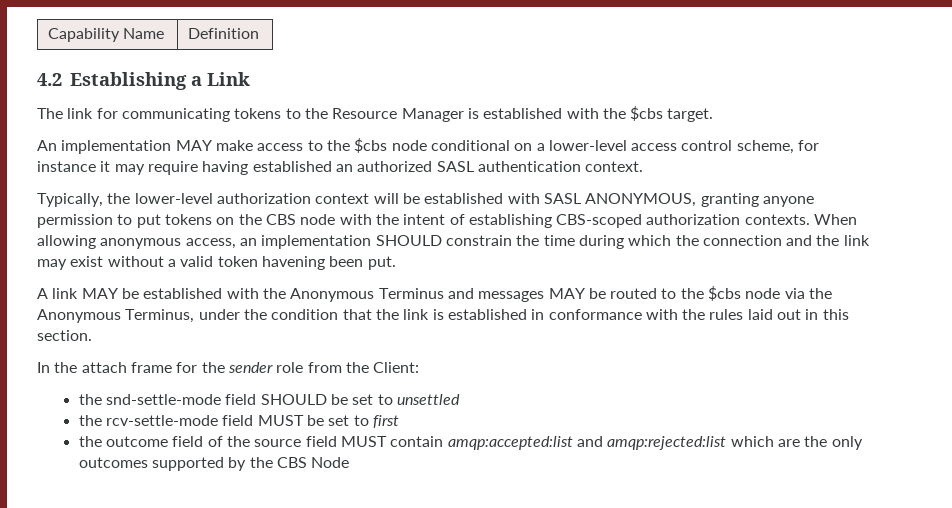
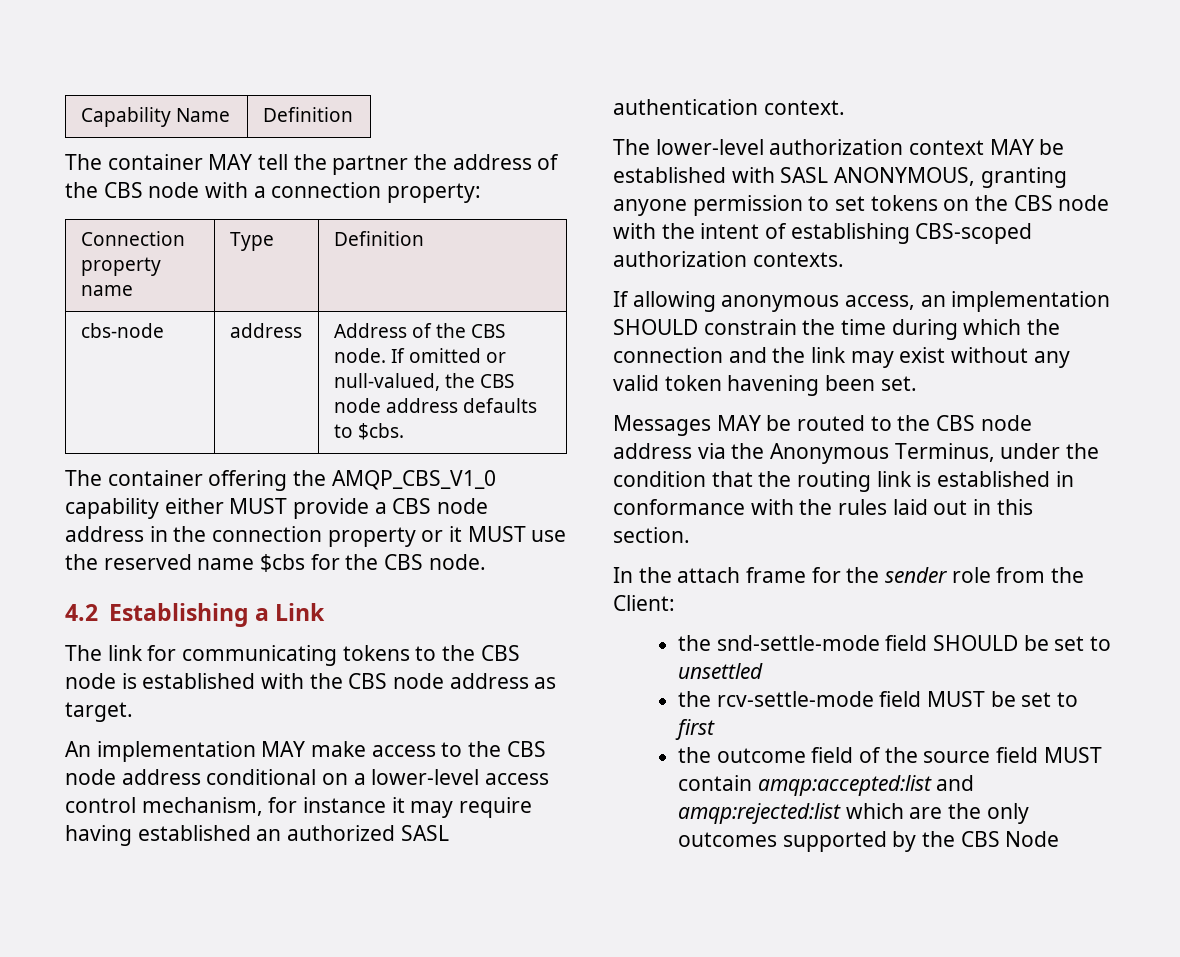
(260, 33) none -> [65,154,560,175] [65,182,482,203] [80,231,185,246] [80,257,161,276] [80,285,133,296] [229,232,274,251] [333,231,424,246] [80,323,164,338] [229,323,302,338] [333,323,505,338] [333,348,506,363] [333,373,514,391] [333,398,537,413] [333,423,404,440] [65,470,496,491] [65,498,489,519] [65,526,567,547] [65,554,486,572] // The container MAY tell the partner the address of the CBS node with a connection property: // Connection property name | Type | Definition // cbs-node | address | Address of the CBS node. If omitted or null-valued, the CBS node address defaults to $cbs. // The container offering the AMQP_CBS_V1_0 capability either MUST provide a CBS node address in the connection property or it MUST use the reserved name $cbs for the CBS node.
[332,108,464,122] Resource Manager -> [480,645,520,661] [65,673,116,689] CBS node
[630,106,664,121] $cbs -> [348,673,557,689] CBS node address as
[354,138,427,153] $cbs node -> [506,741,546,757] [65,769,201,785] CBS node address
[736,140,794,154] scheme, -> [141,797,263,816] mechanism,
[37,193,131,207] Typically, the -> [613,139,650,155] The
[373,193,399,204] will -> [989,139,1034,155] MAY
[136,214,161,228] put -> [835,196,866,211] set
[814,214,858,225] When -> [613,291,629,307] // If
[167,259,176,267] a -> [1033,351,1070,368] any
[367,256,396,270] [37,288,545,302] put. // A link MAY be established with the Anonymous Terminus and messages -> [880,376,917,391] [613,415,711,436] set. // Messages
[708,286,781,301] $cbs node -> [936,415,1032,431] [613,443,692,459] CBS node address
(399, 314) none -> [797,471,872,492] routing

